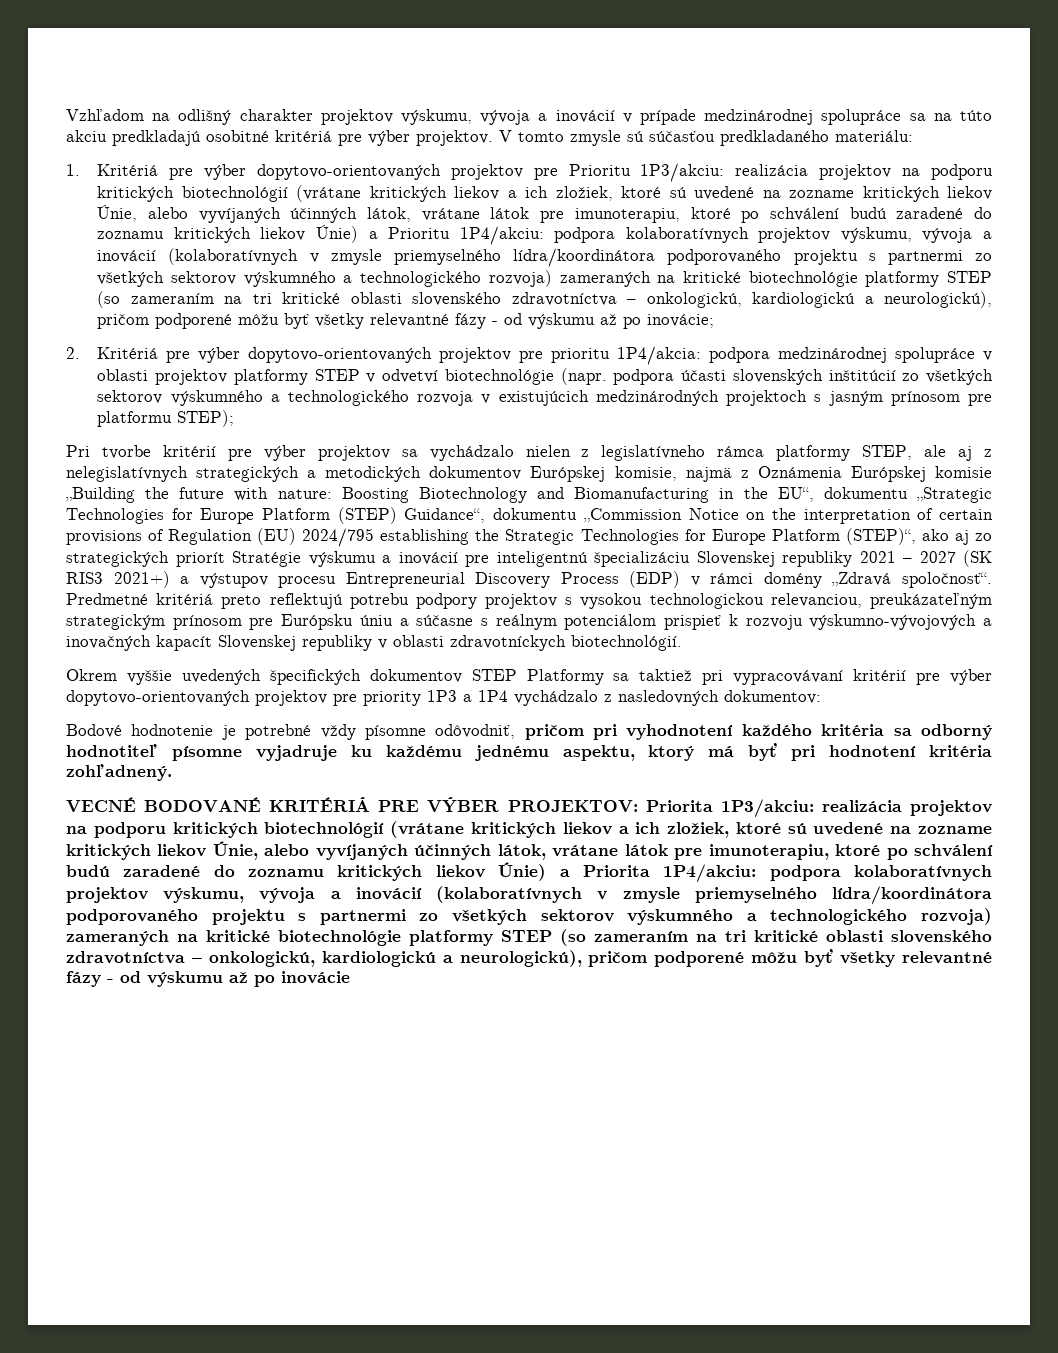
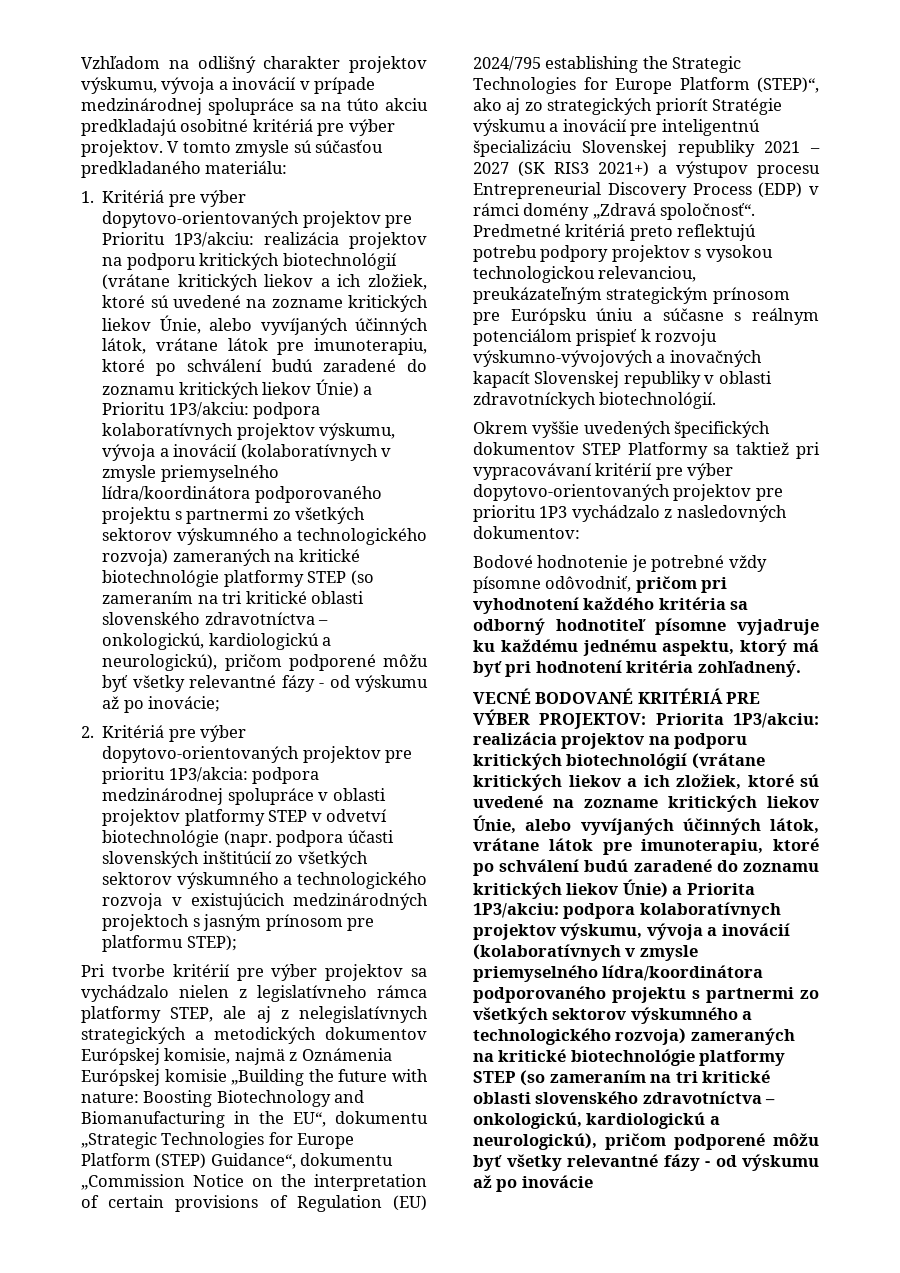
[459,226,544,245] 1P4/akciu: -> [168,402,249,417] 1P3/akciu:
[617,346,702,365] 1P4/akcia: -> [168,767,248,782] 1P3/akcia:
[363,690,508,706] priority 1P3 a 1P4 -> [473,505,568,522] prioritu 1P3
[663,864,757,883] 1P4/akciu: -> [473,903,559,918] 1P3/akciu:

